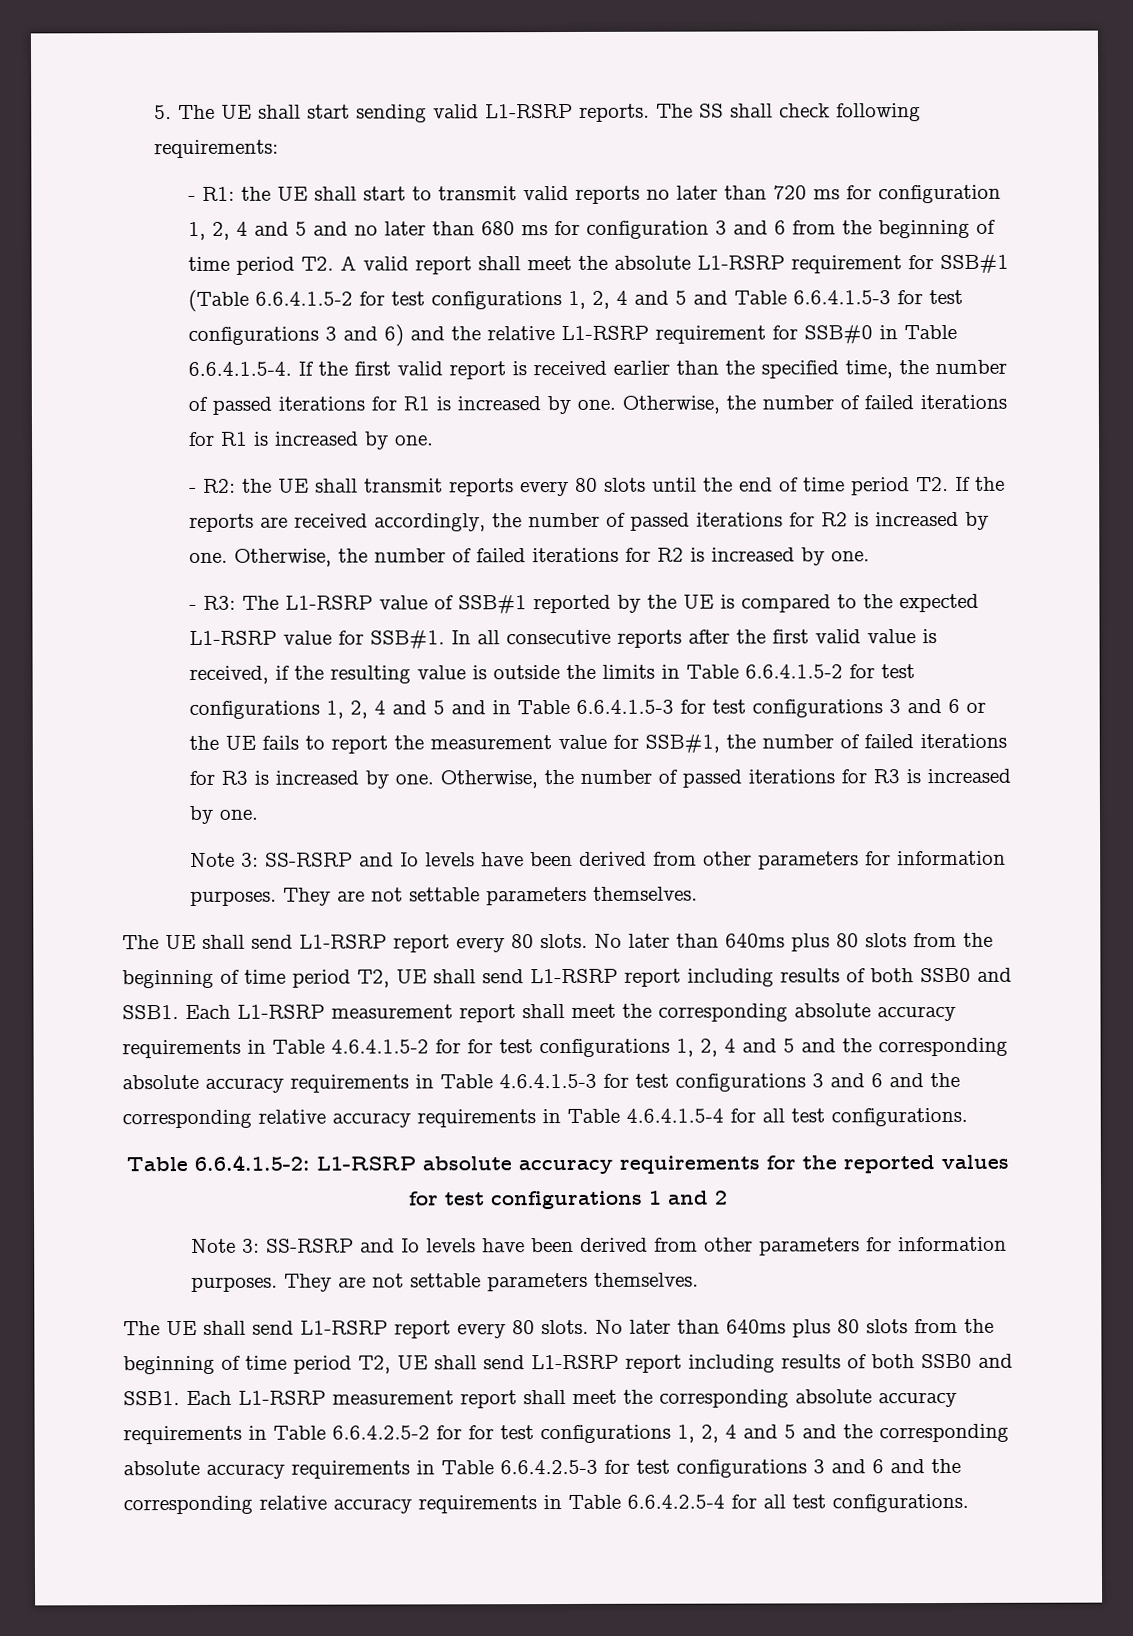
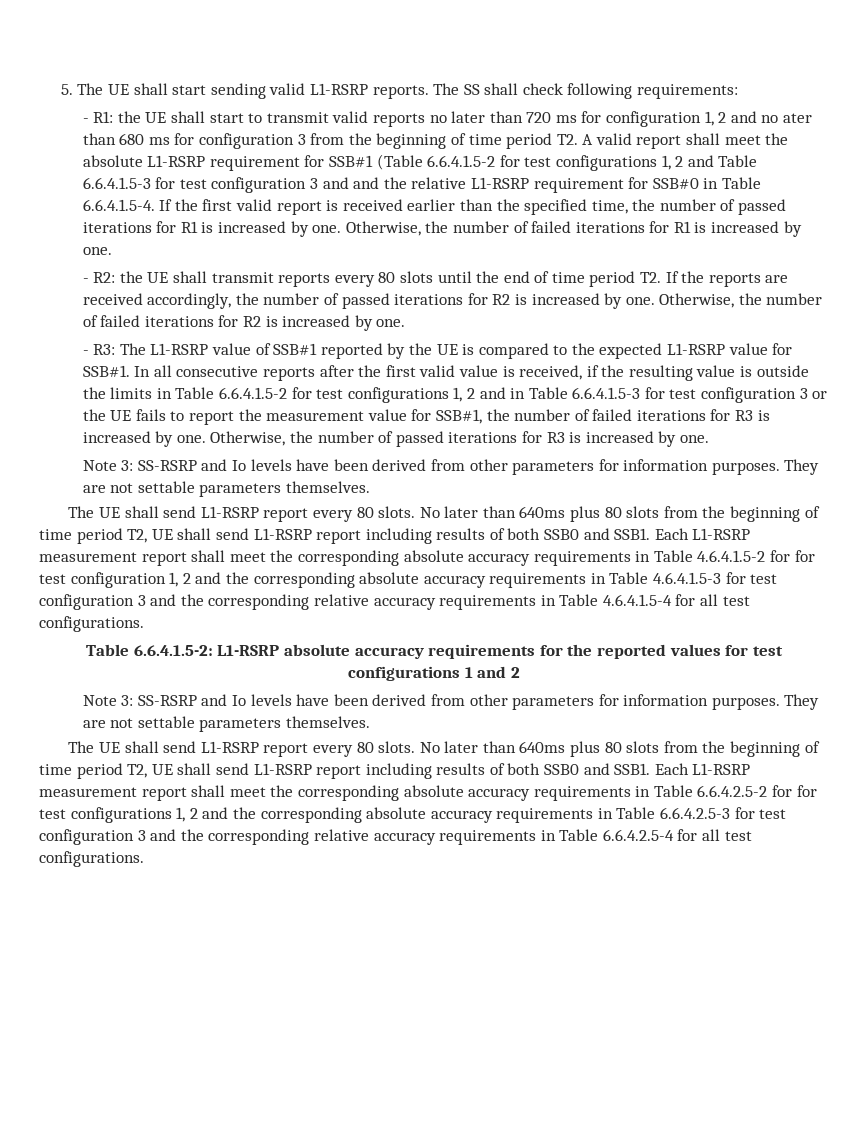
[211,221,307,240] 2, 4 and 5 -> [718,112,727,123] 2
[383,221,426,236] later -> [782,113,812,123] ater
[732,220,786,235] and 6 -> (306, 139) none
[591,290,687,309] 2, 4 and 5 -> [675,156,684,167] 2
[187,324,404,347] configurations 3 and 6) -> [211,177,349,193] configuration 3 and
[349,700,445,719] 2, 4 and 5 -> [466,388,475,399] 2
[751,698,960,718] configurations 3 and 6 -> [701,387,808,403] configuration 3
[539,1038,795,1058] configurations 1, 2, 4 and 5 -> [70,572,191,588] configuration 1, 2
[675,1073,924,1092] configurations 3 and 6 and -> [39,594,177,610] configuration 3 and
[701,1424,796,1443] 2, 4 and 5 -> [189,808,198,819] 2
[676,1459,925,1478] configurations 3 and 6 and -> [39,829,177,845] configuration 3 and

